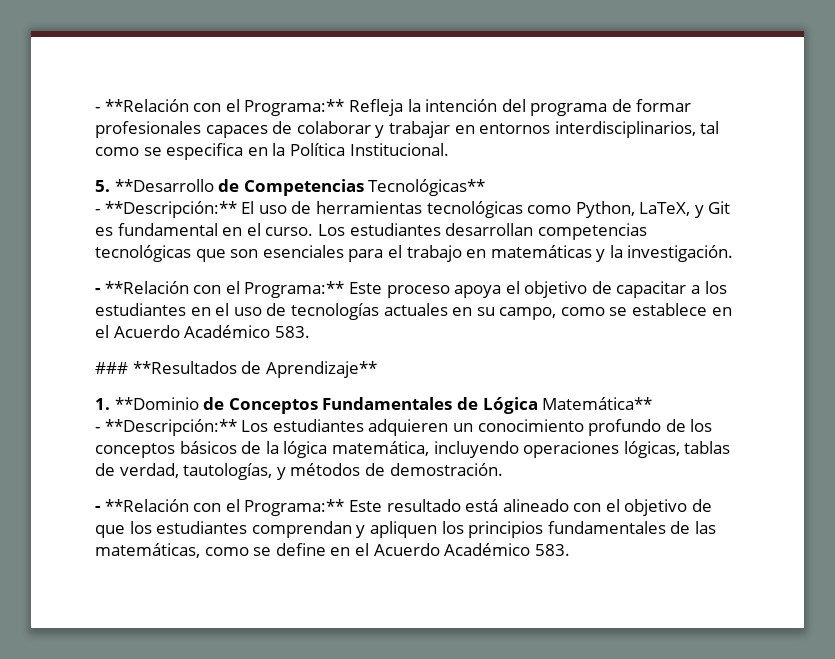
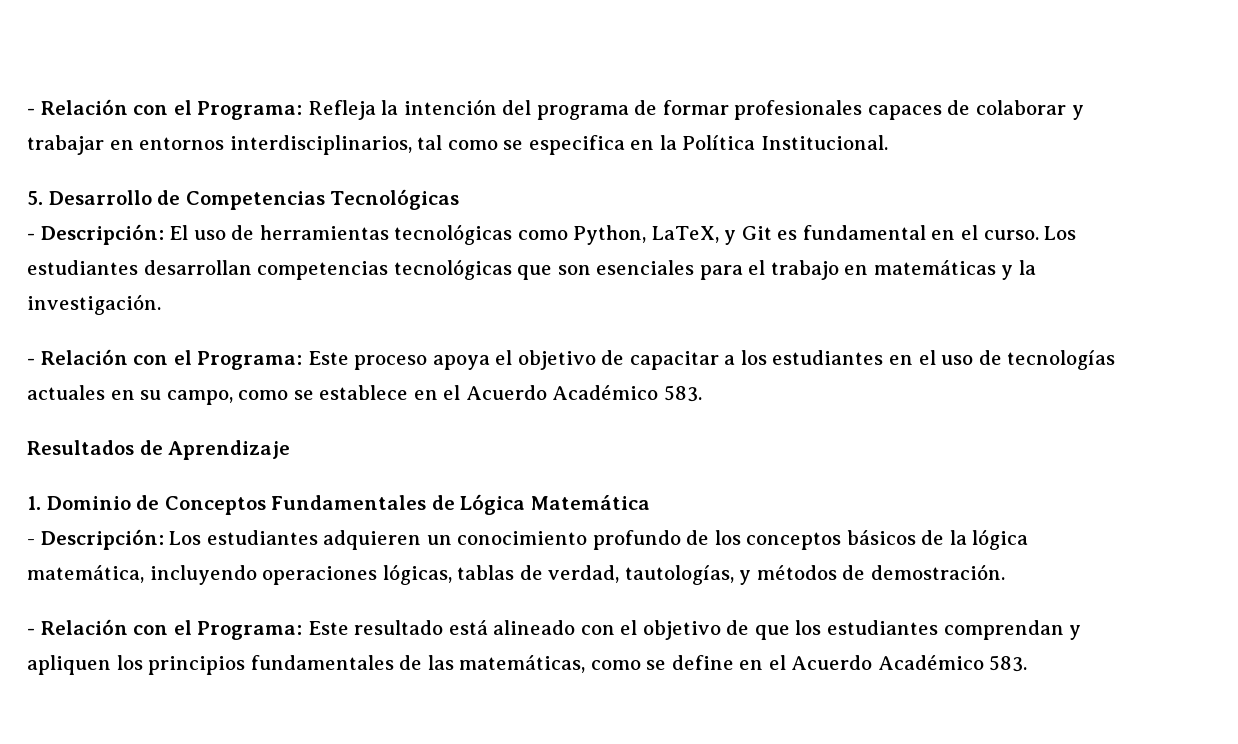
[95,99,345,116] - **Relación con el Programa:** -> [27,99,303,120] - Relación con el Programa:
[114,179,214,192] **Desarrollo -> [48,190,152,205] Desarrollo
[368,179,486,196] [95,201,237,218] Tecnológicas** // - **Descripción:** -> [330,189,460,210] [27,224,164,245] Tecnológicas // - Descripción:
[104,281,345,298] **Relación con el Programa:** -> [40,349,303,370] Relación con el Programa:
[95,361,377,378] ### **Resultados de Aprendizaje** -> [27,440,291,460] Resultados de Aprendizaje
[114,397,199,410] **Dominio -> [46,496,131,510] Dominio
[542,397,653,410] [95,419,237,436] Matemática** // - **Descripción:** -> [530,495,650,510] [27,529,164,550] Matemática // - Descripción:
[104,499,345,516] **Relación con el Programa:** -> [40,619,303,640] Relación con el Programa:

